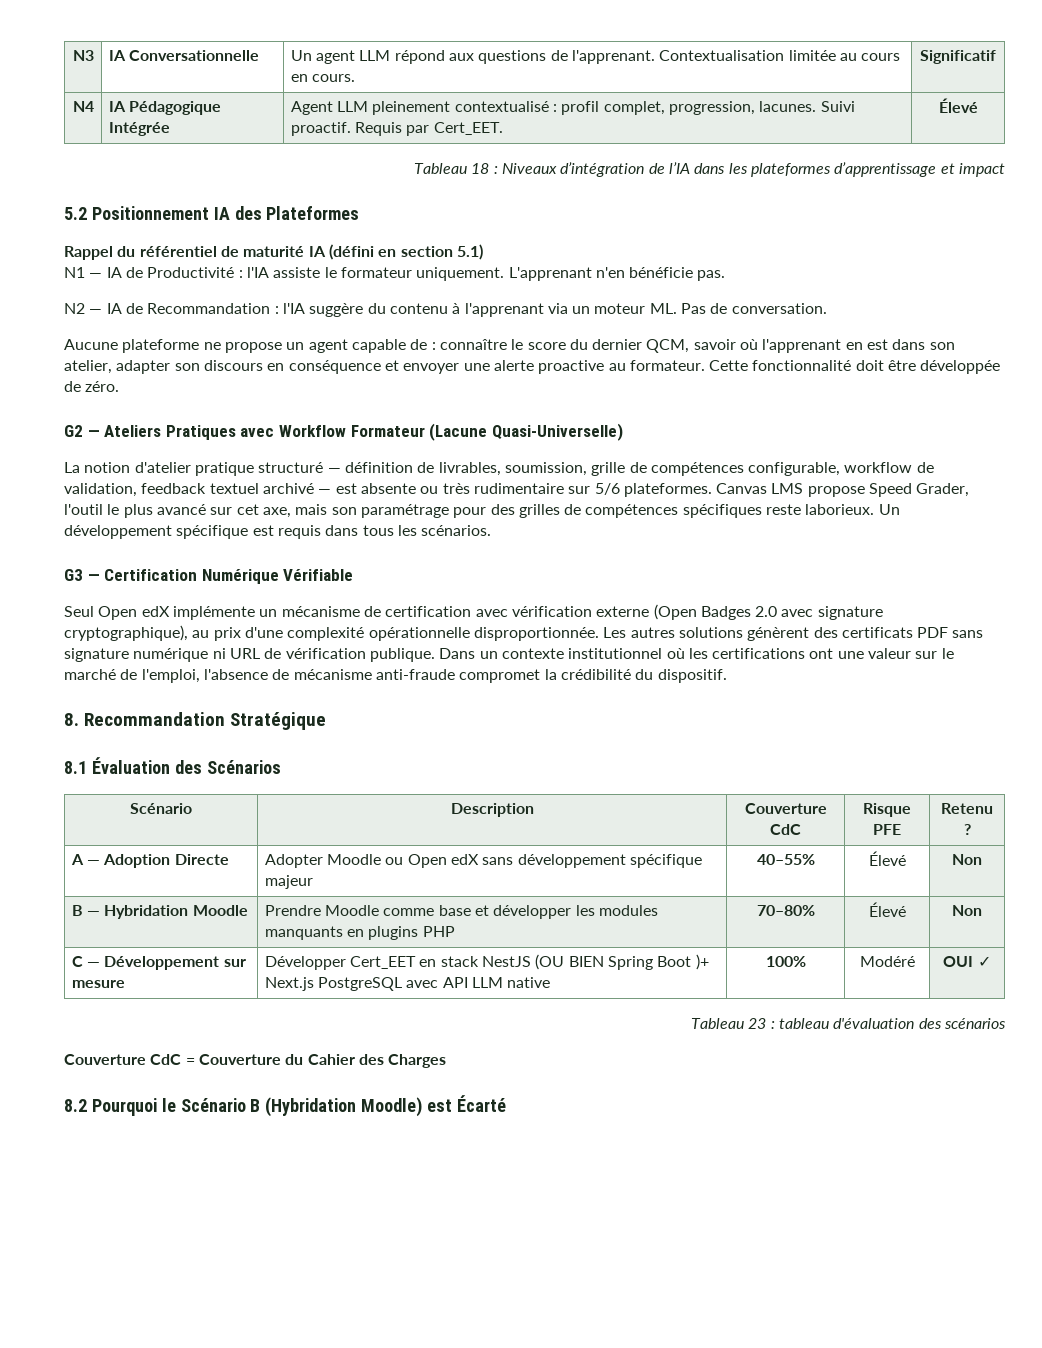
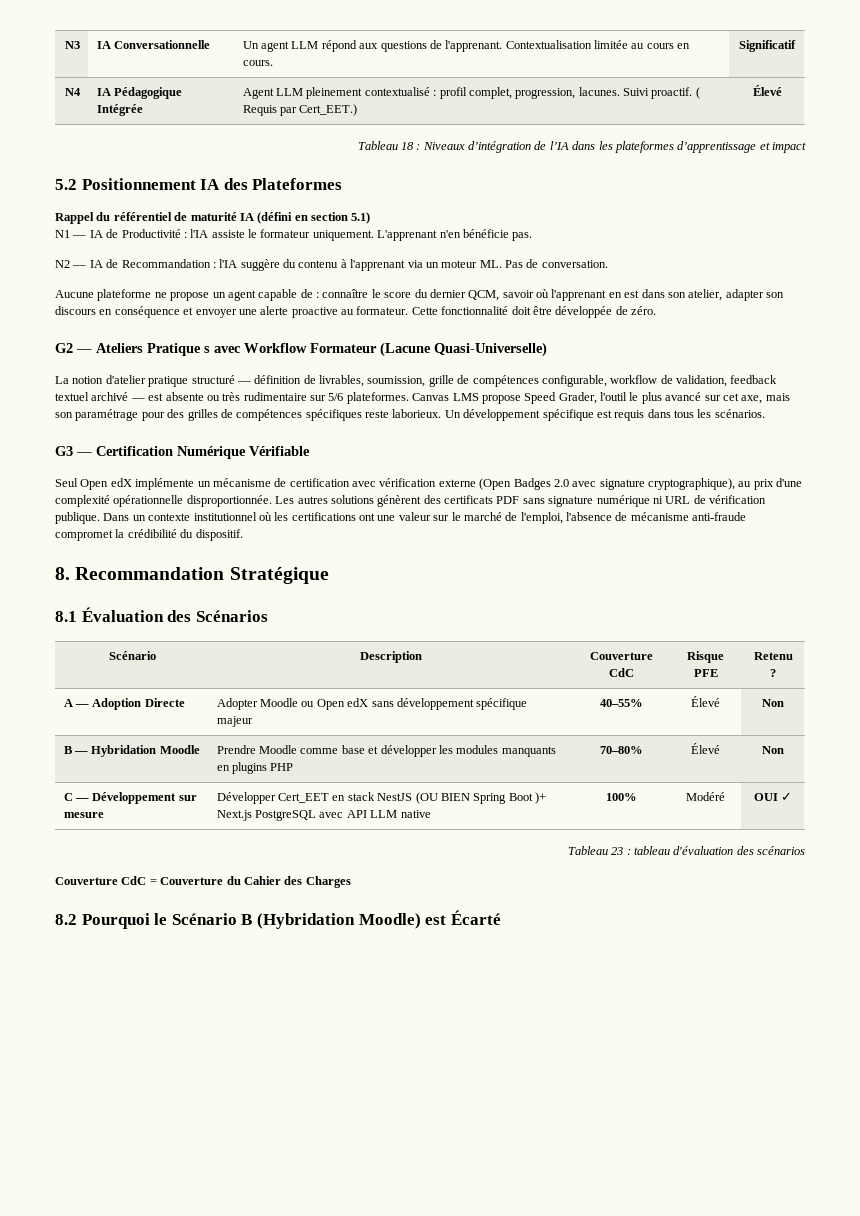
(351, 129) none -> [695,87,700,99] (
[433,122,503,135] Cert_EET. -> [299,104,358,116] Cert_EET.)
[165,425,236,440] Pratiques -> [147,343,210,356] Pratique s

